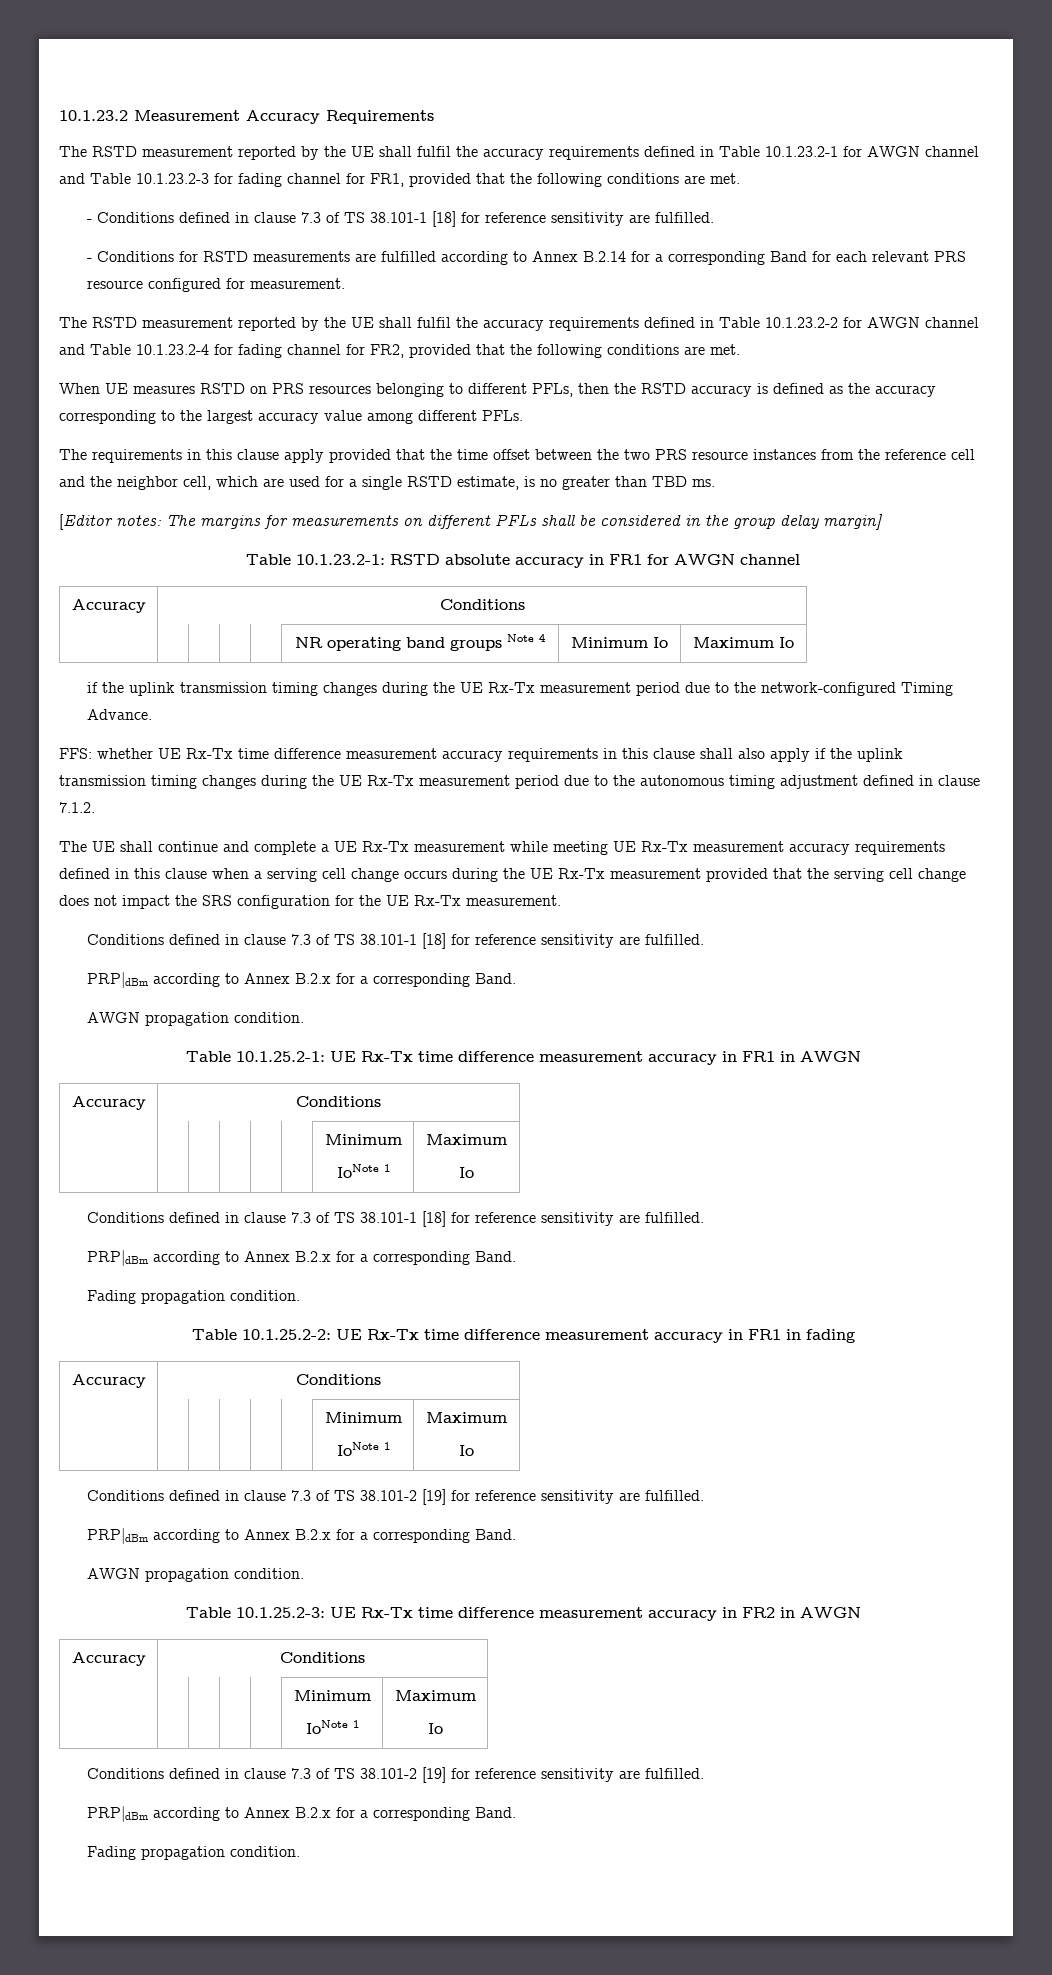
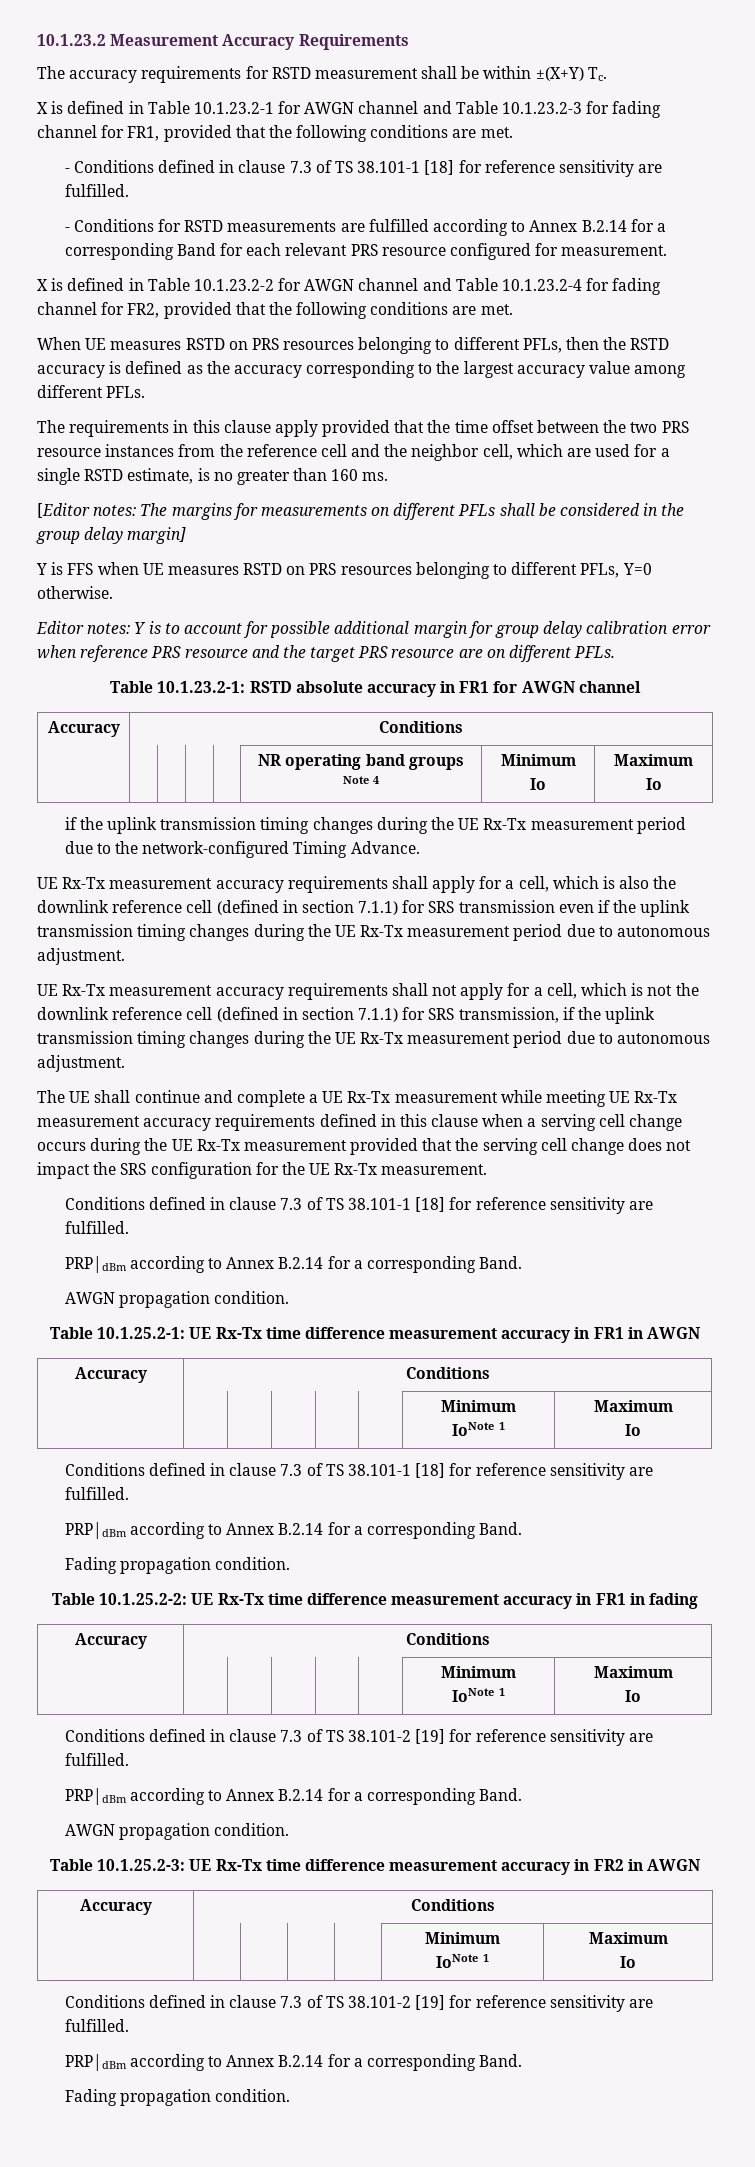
[92,146,639,160] RSTD measurement reported by the UE shall fulfil the accuracy requirements -> [69,66,607,83] [37,101,64,114] accuracy requirements for RSTD measurement shall be within ±(X+Y) Tc. // X is
[59,317,639,331] The RSTD measurement reported by the UE shall fulfil the accuracy requirements -> [37,278,64,291] X is
[652,476,687,487] TBD -> [331,469,359,481] 160
(883, 522) none -> [36,562,652,579] [37,586,113,599] [36,621,711,638] [37,645,616,662] // Y is FFS when UE measures RSTD on PRS resources belonging to different PFLs, Y=0 otherwise. // Editor notes: Y is to account for possible additional margin for group delay calibration error when reference PRS resource and the target PRS resource are on different PFLs.
[59,748,810,762] FFS: whether UE Rx-Tx time difference measurement accuracy requirements in this clause shall also apply -> [37,876,677,893] [37,900,594,915] UE Rx-Tx measurement accuracy requirements shall apply for a cell, which is also the downlink reference cell (defined in section 7.1.1) for SRS transmission even
[613,775,980,789] [59,802,95,813] the autonomous timing adjustment defined in clause 7.1.2. -> [617,926,711,937] [37,948,125,965] [37,983,699,1000] [37,1007,656,1024] [37,1031,711,1048] [37,1055,125,1072] autonomous adjustment. // UE Rx-Tx measurement accuracy requirements shall not apply for a cell, which is not the downlink reference cell (defined in section 7.1.1) for SRS transmission, if the uplink transmission timing changes during the UE Rx-Tx measurement period due to autonomous adjustment.
[295,973,332,984] B.2.x -> [278,1257,324,1269] B.2.14
[295,1251,332,1262] B.2.x -> [278,1523,324,1535] B.2.14
[295,1529,332,1540] B.2.x -> [278,1789,324,1801] B.2.14
[295,1807,332,1818] B.2.x -> [278,2055,324,2067] B.2.14

